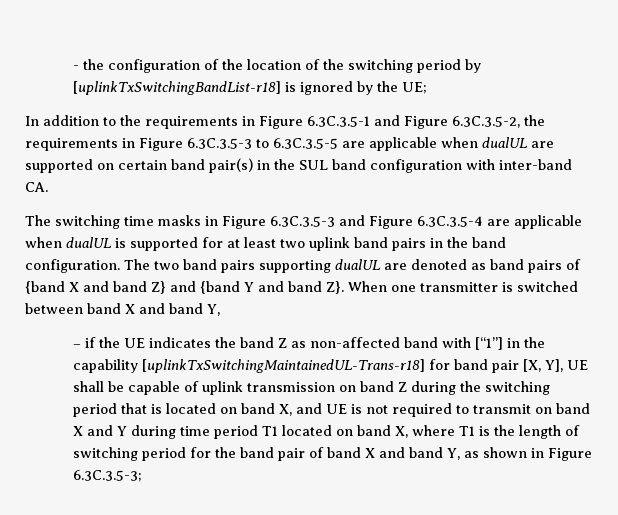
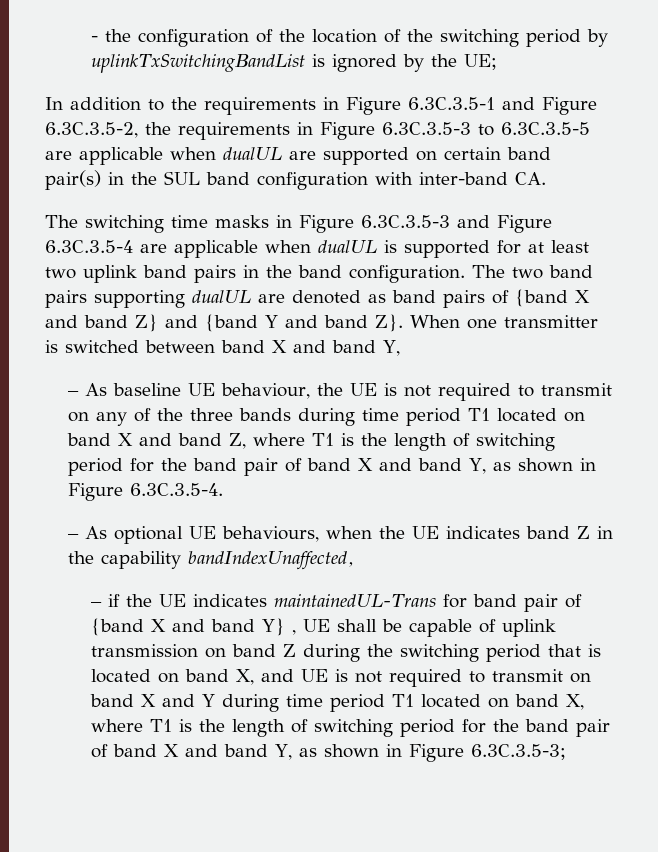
[72,81,281,95] [uplinkTxSwitchingBandList-r18] -> [90,54,305,73] uplinkTxSwitchingBandList
(220, 310) none -> [67,383,612,401] [67,408,585,426] [66,433,555,451] [67,458,596,476] [67,483,223,501] [67,526,613,544] [67,551,354,570] // – As baseline UE behaviour, the UE is not required to transmit on any of the three bands during time period T1 located on band X and band Z, where T1 is the length of switching period for the band pair of band X and band Y, as shown in Figure 6.3C.3.5-4. // – As optional UE behaviours, when the UE indicates band Z in the capability bandIndexUnaffected,
[214,337,545,350] [72,359,563,373] the band Z as non-affected band with [“1”] in the capability [uplinkTxSwitchingMaintainedUL-Trans-r18] for band pair [X, Y], -> [273,594,582,612] [90,618,296,636] maintainedUL-Trans for band pair of {band X and band Y} ,

